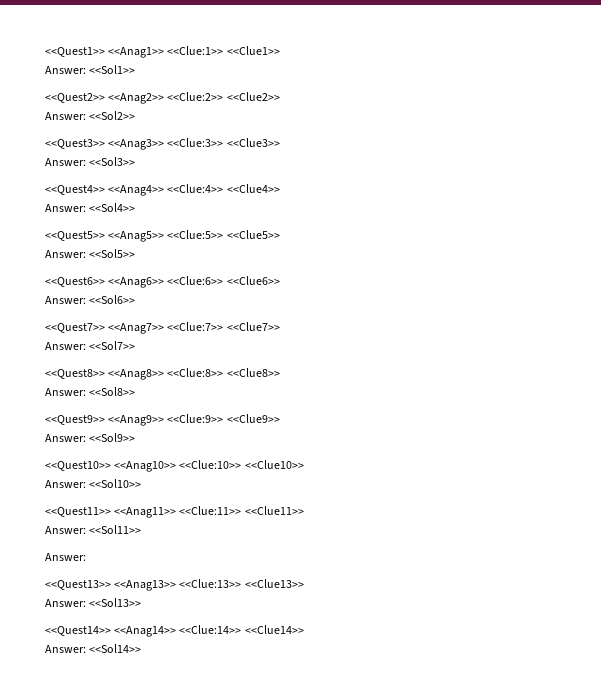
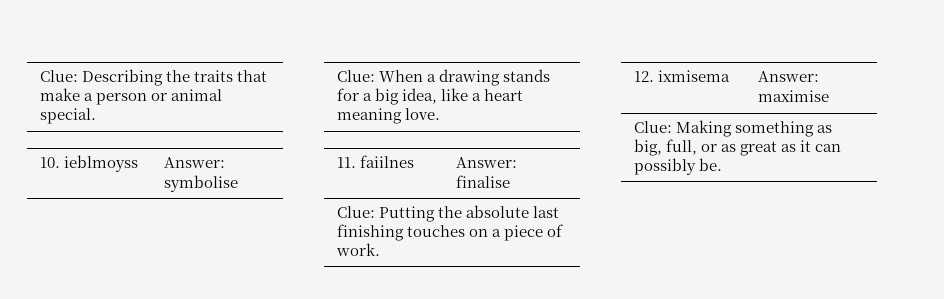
[45,46,280,58] [45,65,136,74] [45,92,280,104] [45,111,136,120] [45,138,280,150] [45,157,136,166] [45,184,280,196] [45,203,136,212] [45,230,280,242] [45,249,136,258] [45,276,280,288] [45,295,136,304] [45,322,280,334] [45,341,136,350] [45,368,280,380] [45,387,136,396] [45,414,280,426] [45,433,136,442] [45,460,304,472] [45,479,142,488] [45,506,304,518] [45,525,142,534] [45,553,86,561] [45,579,304,591] [45,598,142,607] [45,625,304,637] [45,644,142,653] <<Quest1>> <<Anag1>> <<Clue:1>> <<Clue1>> // Answer: <<Sol1>> // <<Quest2>> <<Anag2>> <<Clue:2>> <<Clue2>> // Answer: <<Sol2>> // <<Quest3>> <<Anag3>> <<Clue:3>> <<Clue3>> // Answer: <<Sol3>> // <<Quest4>> <<Anag4>> <<Clue:4>> <<Clue4>> // Answer: <<Sol4>> // <<Quest5>> <<Anag5>> <<Clue:5>> <<Clue5>> // Answer: <<Sol5>> // <<Quest6>> <<Anag6>> <<Clue:6>> <<Clue6>> // Answer: <<Sol6>> // <<Quest7>> <<Anag7>> <<Clue:7>> <<Clue7>> // Answer: <<Sol7>> // <<Quest8>> <<Anag8>> <<Clue:8>> <<Clue8>> // Answer: <<Sol8>> // <<Quest9>> <<Anag9>> <<Clue:9>> <<Clue9>> // Answer: <<Sol9>> // <<Quest10>> <<Anag10>> <<Clue:10>> <<Clue10>> // Answer: <<Sol10>> // <<Quest11>> <<Anag11>> <<Clue:11>> <<Clue11>> // Answer: <<Sol11>> // Answer: // <<Quest13>> <<Anag13>> <<Clue:13>> <<Clue13>> // Answer: <<Sol13>> // <<Quest14>> <<Anag14>> <<Clue:14>> <<Clue14>> // Answer: <<Sol14>> -> [40,69,268,86] [40,88,223,105] [40,108,97,124] [40,155,139,172] [164,157,226,168] [164,175,239,192] [337,69,551,86] [337,88,524,105] [337,108,441,124] [337,155,415,168] [456,157,518,168] [456,175,511,188] [337,205,560,222] [337,224,564,241] [336,243,381,256] [634,70,731,82] [758,71,820,82] [758,90,830,102] [634,120,833,137] [634,139,842,156] [634,158,723,175] Clue: Describing the traits that make a person or animal special. // 10. ieblmoyss | Answer: symbolise // Clue: When a drawing stands for a big idea, like a heart meaning love. // 11. faiilnes | Answer: finalise // Clue: Putting the absolute last finishing touches on a piece of work. // 12. ixmisema | Answer: maximise // Clue: Making something as big, full, or as great as it can possibly be.

